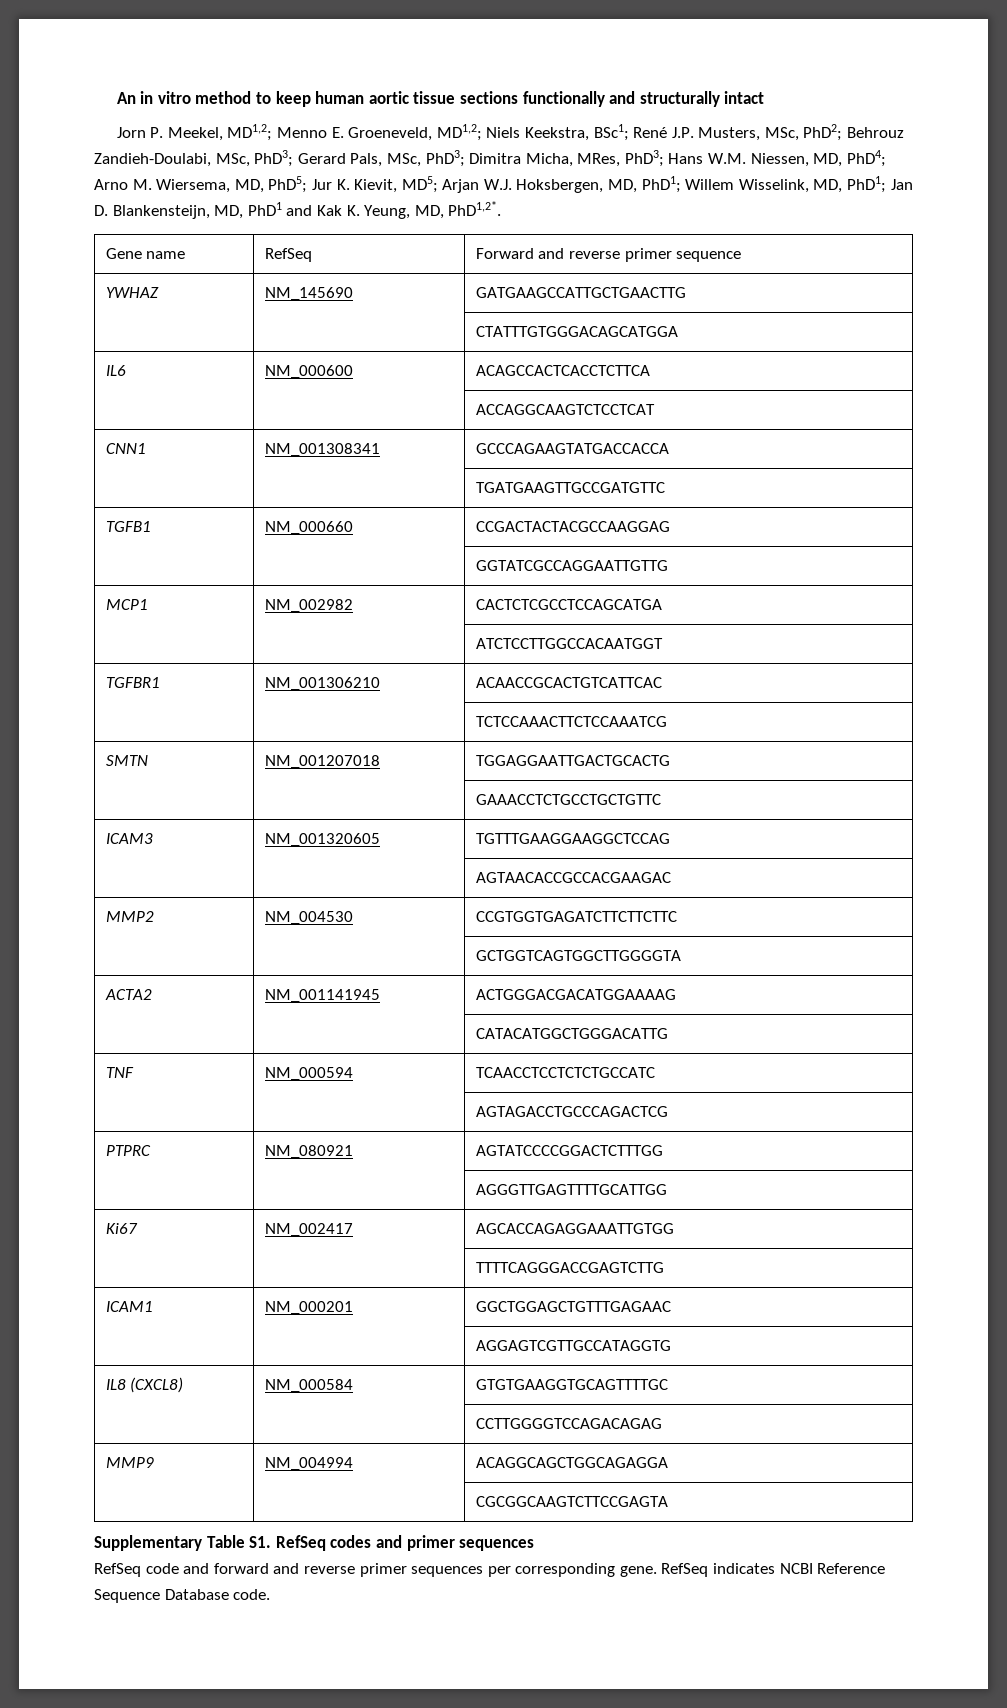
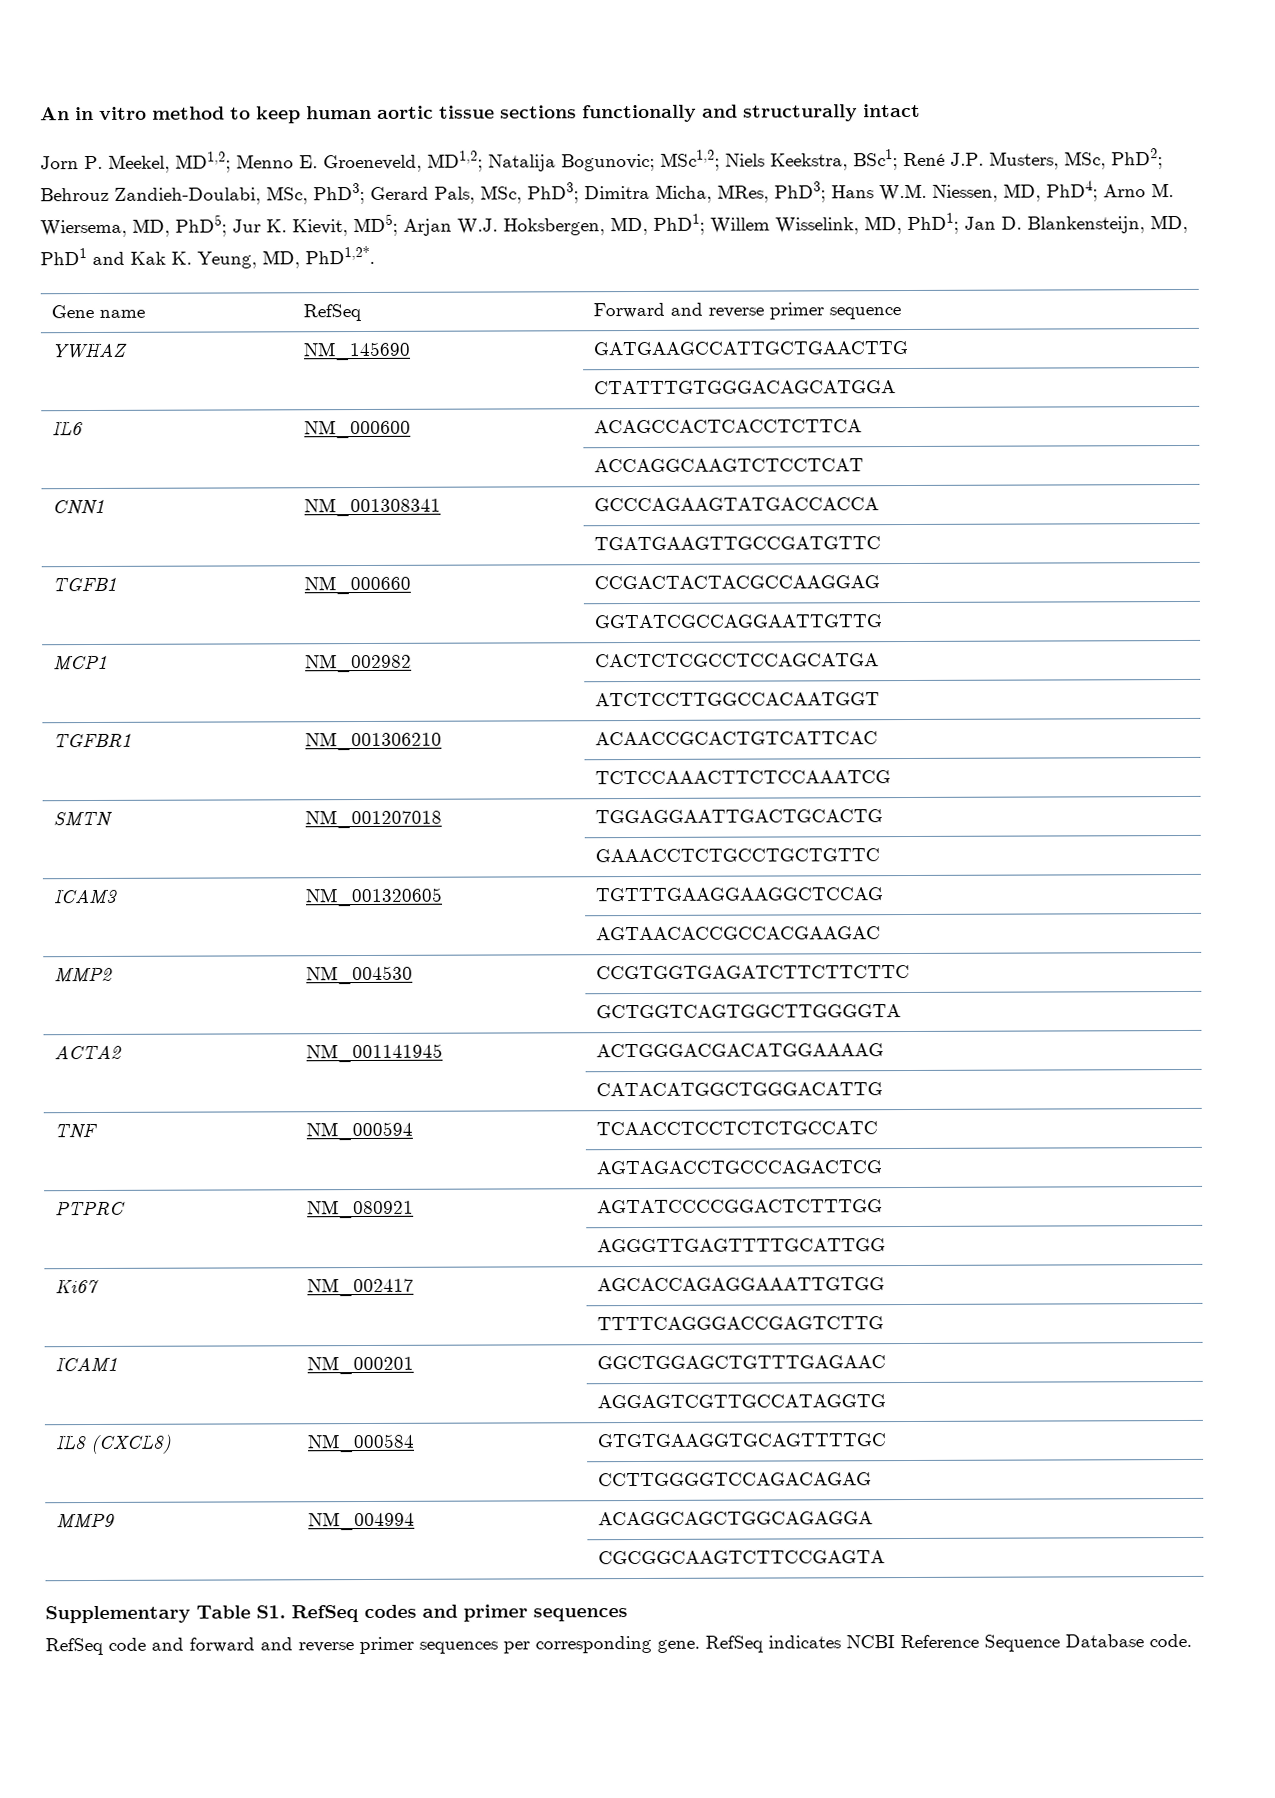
(482, 132) none -> [488,149,720,172] Natalija Bogunovic; MSc1,2;

